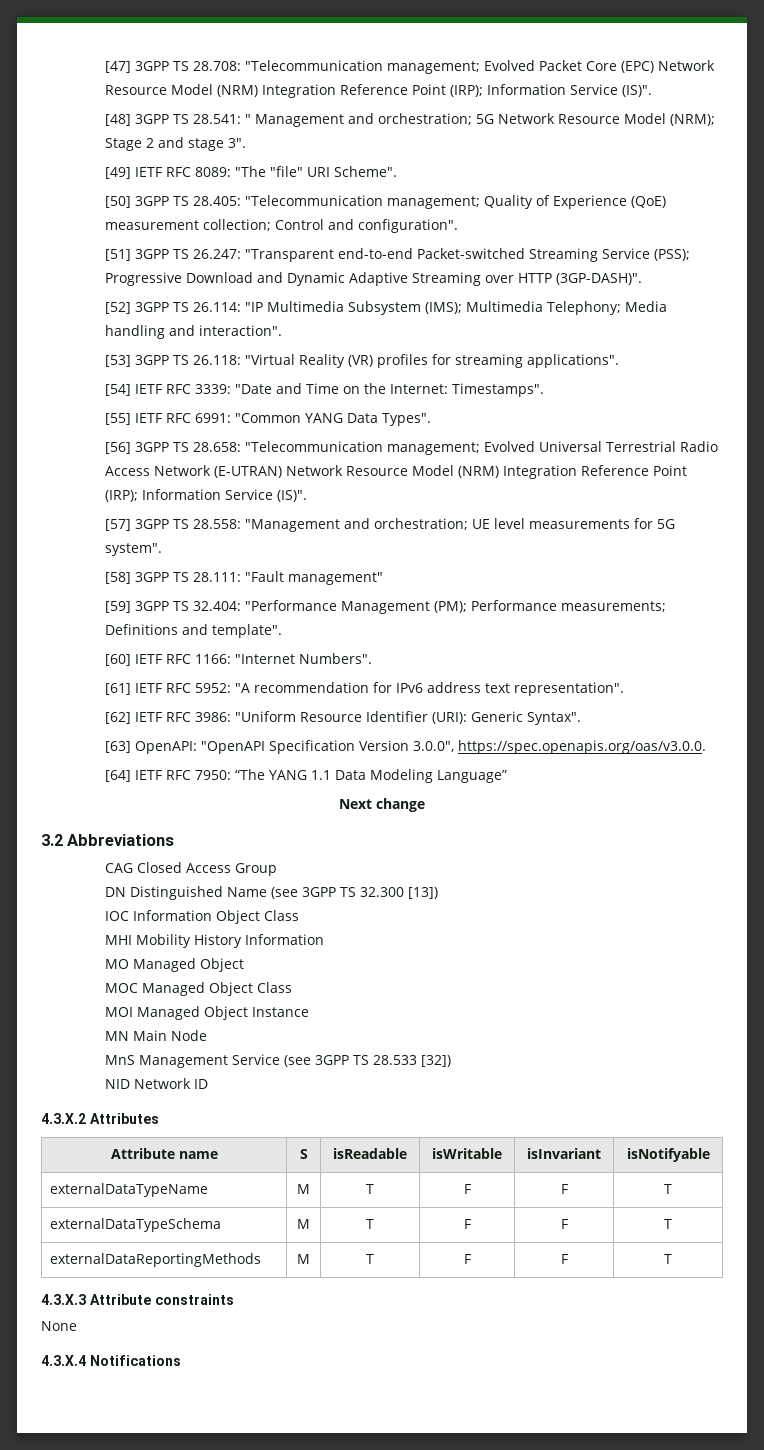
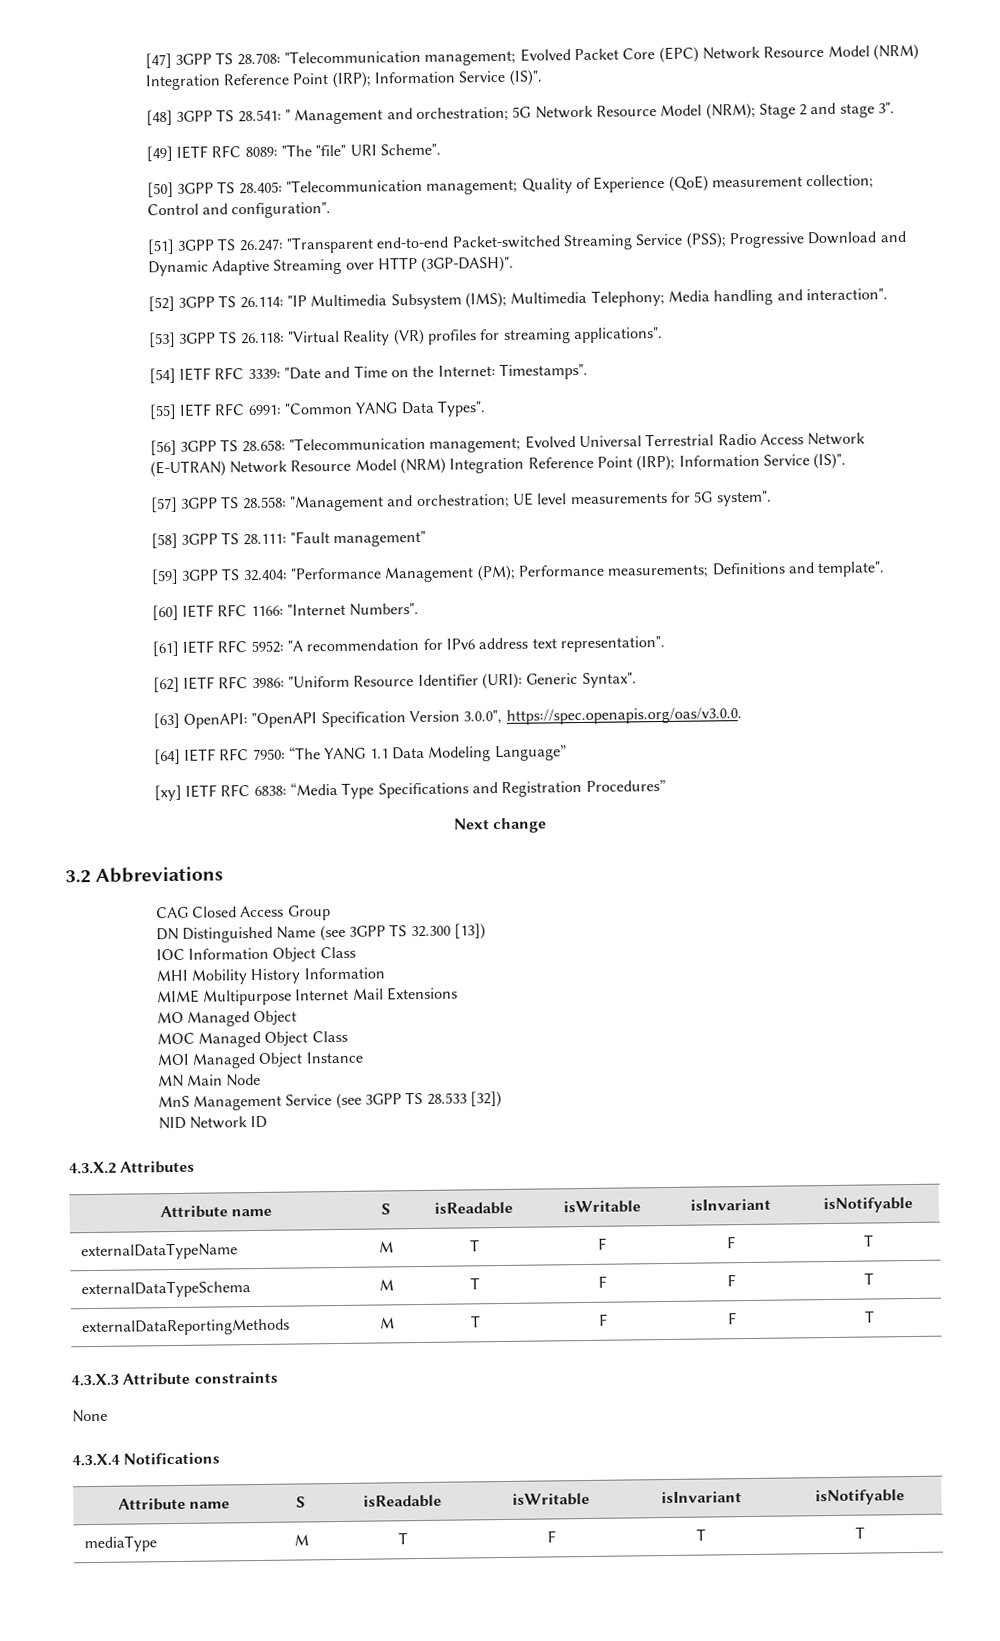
(507, 776) none -> [153,779,666,802] // [xy] IETF RFC 6838: “Media Type Specifications and Registration Procedures”
(324, 939) none -> [156,986,458,1006] // MIME Multipurpose Internet Mail Extensions
(181, 1360) none -> [117,1497,231,1511] [296,1496,306,1508] [363,1494,442,1508] [512,1492,590,1506] [660,1491,742,1504] [814,1489,905,1506] [84,1535,158,1553] [293,1534,309,1546] [397,1532,408,1545] [546,1530,556,1543] [696,1528,706,1541] [854,1526,865,1539] // Attribute name | S | isReadable | isWritable | isInvariant | isNotifyable // mediaType | M | T | F | T | T

